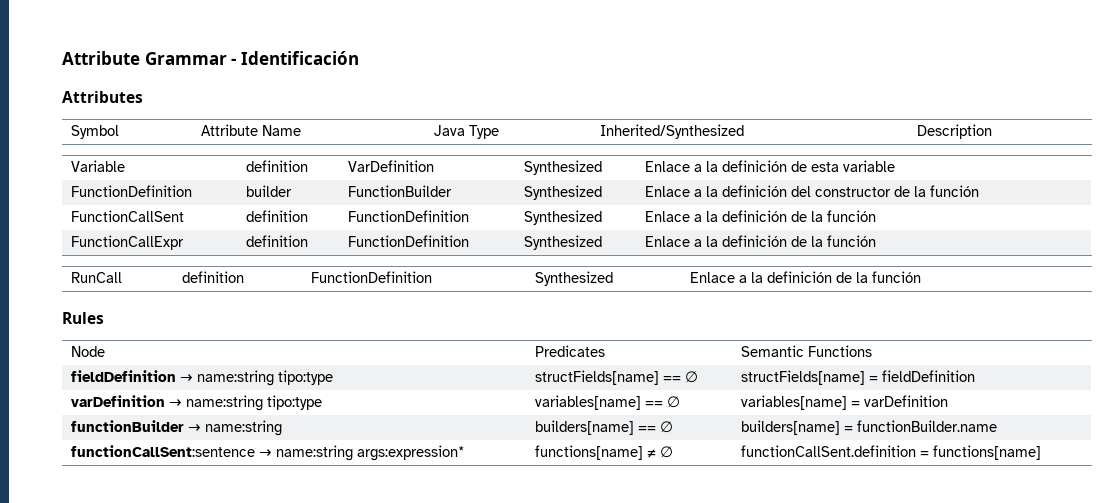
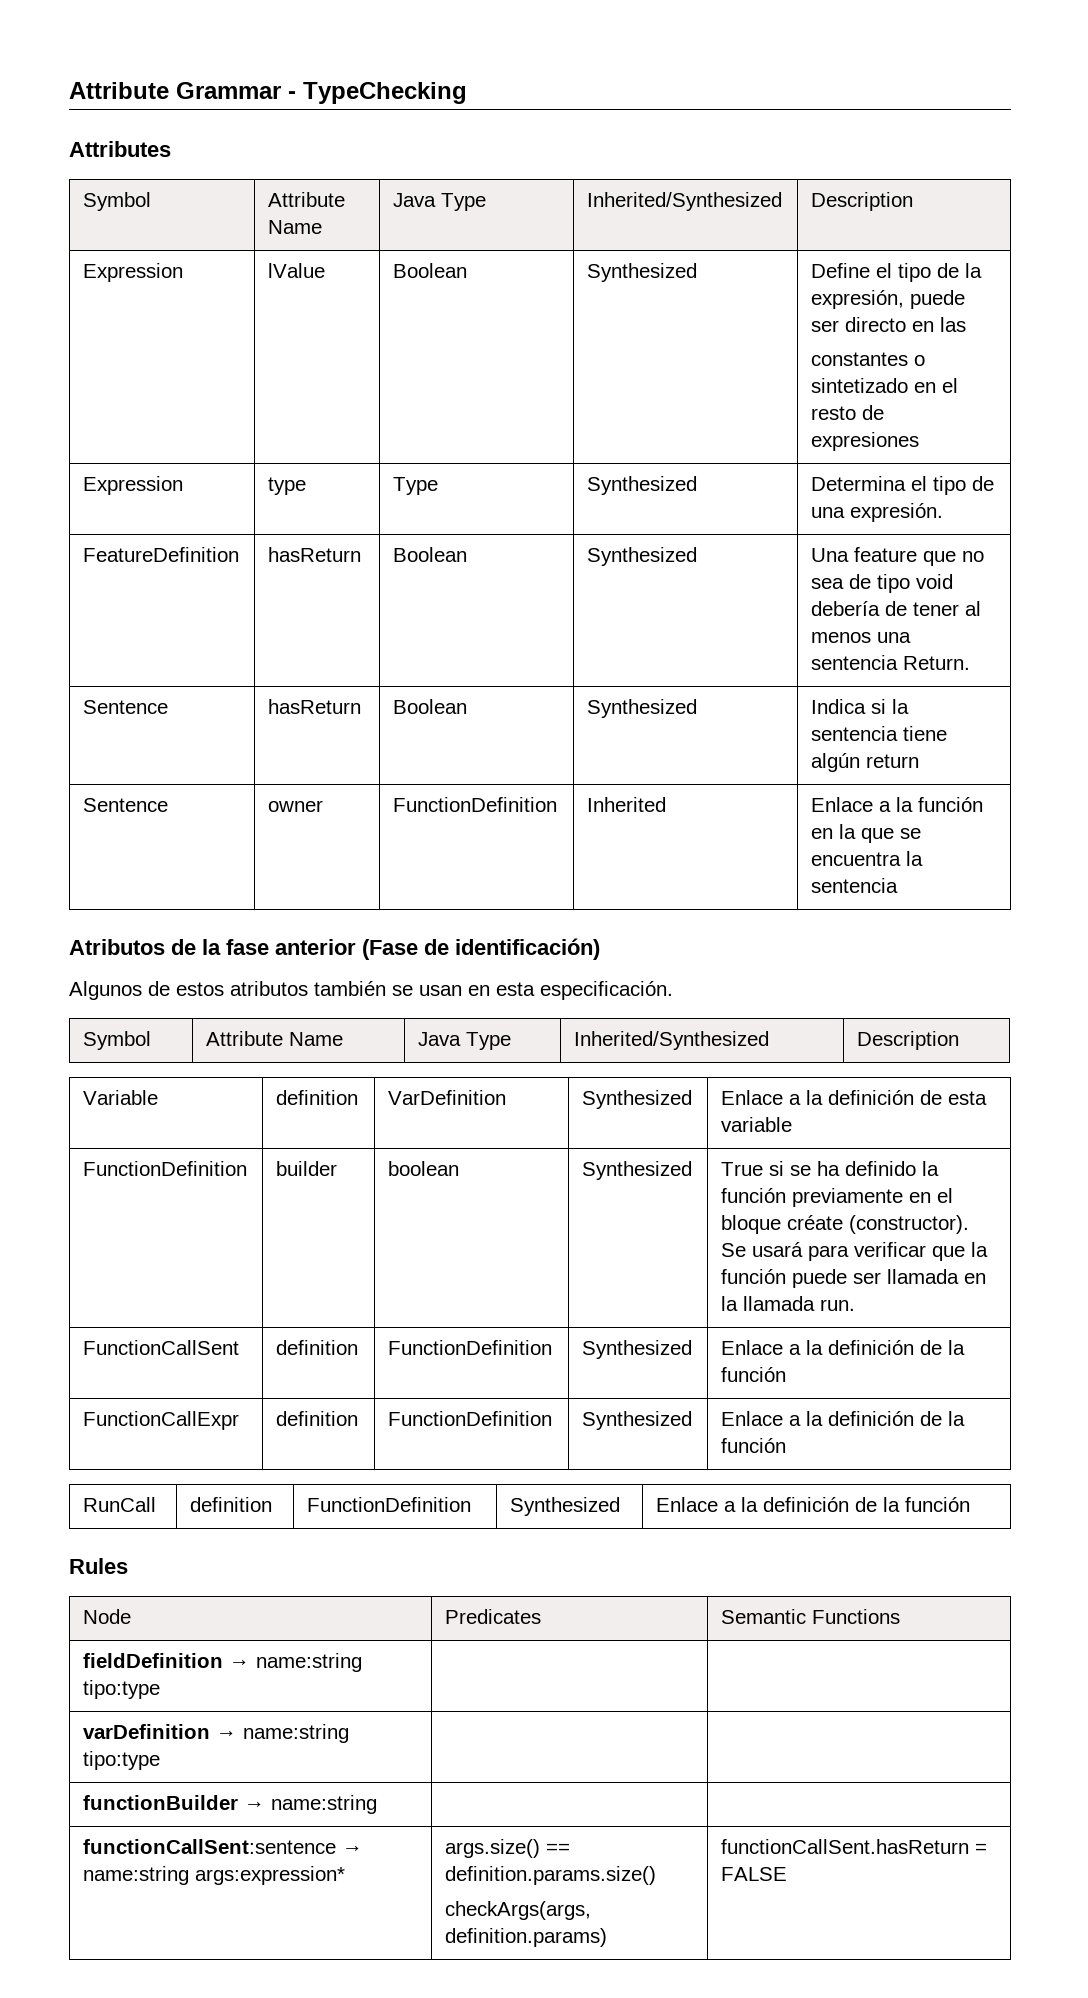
[240,51,359,65] Identificación -> [303,82,467,104] TypeChecking
(992, 131) none -> [83,263,184,282] [268,263,326,278] [393,263,468,278] [587,263,698,282] [811,263,983,282] [811,290,966,309] [811,317,967,332] [811,352,926,366] [811,378,959,393] [811,405,885,420] [811,432,920,451] [83,476,184,495] [268,477,307,495] [393,477,439,495] [587,476,698,495] [811,476,995,495] [811,503,944,522] [83,547,240,562] [268,547,362,562] [393,547,468,562] [587,547,698,566] [811,547,985,566] [811,574,954,593] [811,601,982,616] [811,632,912,643] [811,655,971,670] [83,700,169,714] [268,699,362,714] [393,699,468,714] [587,699,698,718] [811,699,910,714] [811,726,948,741] [811,753,920,772] [83,798,169,812] [268,800,324,812] [393,797,558,812] [587,797,667,812] [811,797,984,812] [811,824,922,843] [811,851,924,866] [811,878,899,893] [69,938,600,960] [69,981,673,1000] [83,1031,152,1050] [206,1031,344,1046] [418,1032,512,1050] [574,1031,770,1050] [857,1031,960,1050] // Expression | lValue | Boolean | Synthesized | Define el tipo de la expresión, puede ser directo en las // constantes o sintetizado en el resto de expresiones // Expression | type | Type | Synthesized | Determina el tipo de una expresión. // FeatureDefinition | hasReturn | Boolean | Synthesized | Una feature que no sea de tipo void debería de tener al menos una sentencia Return. // Sentence | hasReturn | Boolean | Synthesized | Indica si la sentencia tiene algún return // Sentence | owner | FunctionDefinition | Inherited | Enlace a la función en la que se encuentra la sentencia // Atributos de la fase anterior (Fase de identificación) // Algunos de estos atributos también se usan en esta especificación. // Symbol | Attribute Name | Java Type | Inherited/Synthesized | Description
[347,185,452,197] [523,185,602,200] [644,185,979,197] FunctionBuilder | Synthesized | Enlace a la definición del constructor de la función -> [388,1161,460,1176] [582,1161,693,1180] [721,1161,940,1176] [721,1188,954,1207] [721,1215,970,1234] [721,1242,989,1261] [721,1269,987,1288] [721,1296,856,1311] boolean | Synthesized | True si se ha definido la función previamente en el bloque créate (constructor). Se usará para verificar que la función puede ser llamada en la llamada run.
[534,370,698,385] [740,370,975,385] [70,395,322,411] [534,395,680,410] [740,395,948,410] [70,420,282,436] [534,420,673,435] [740,420,997,435] [70,445,465,461] [534,445,673,460] [740,445,1041,460] structFields[name] == ∅ | structFields[name] = fieldDefinition // varDefinition → name:string tipo:type | variables[name] == ∅ | variables[name] = varDefinition // functionBuilder → name:string | builders[name] == ∅ | builders[name] = functionBuilder.name // functionCallSent:sentence → name:string args:expression* | functions[name] ≠ ∅ | functionCallSent.definition = functions[name] -> [83,1724,350,1743] [83,1751,161,1770] [83,1795,378,1814] [83,1839,364,1854] [83,1866,346,1885] [445,1839,571,1858] [445,1866,657,1885] [445,1901,592,1920] [445,1928,608,1947] [721,1839,988,1854] [721,1867,788,1881] | // varDefinition → name:string tipo:type | | // functionBuilder → name:string | | // functionCallSent:sentence → name:string args:expression* | args.size() == definition.params.size() // checkArgs(args, definition.params) | functionCallSent.hasReturn = FALSE

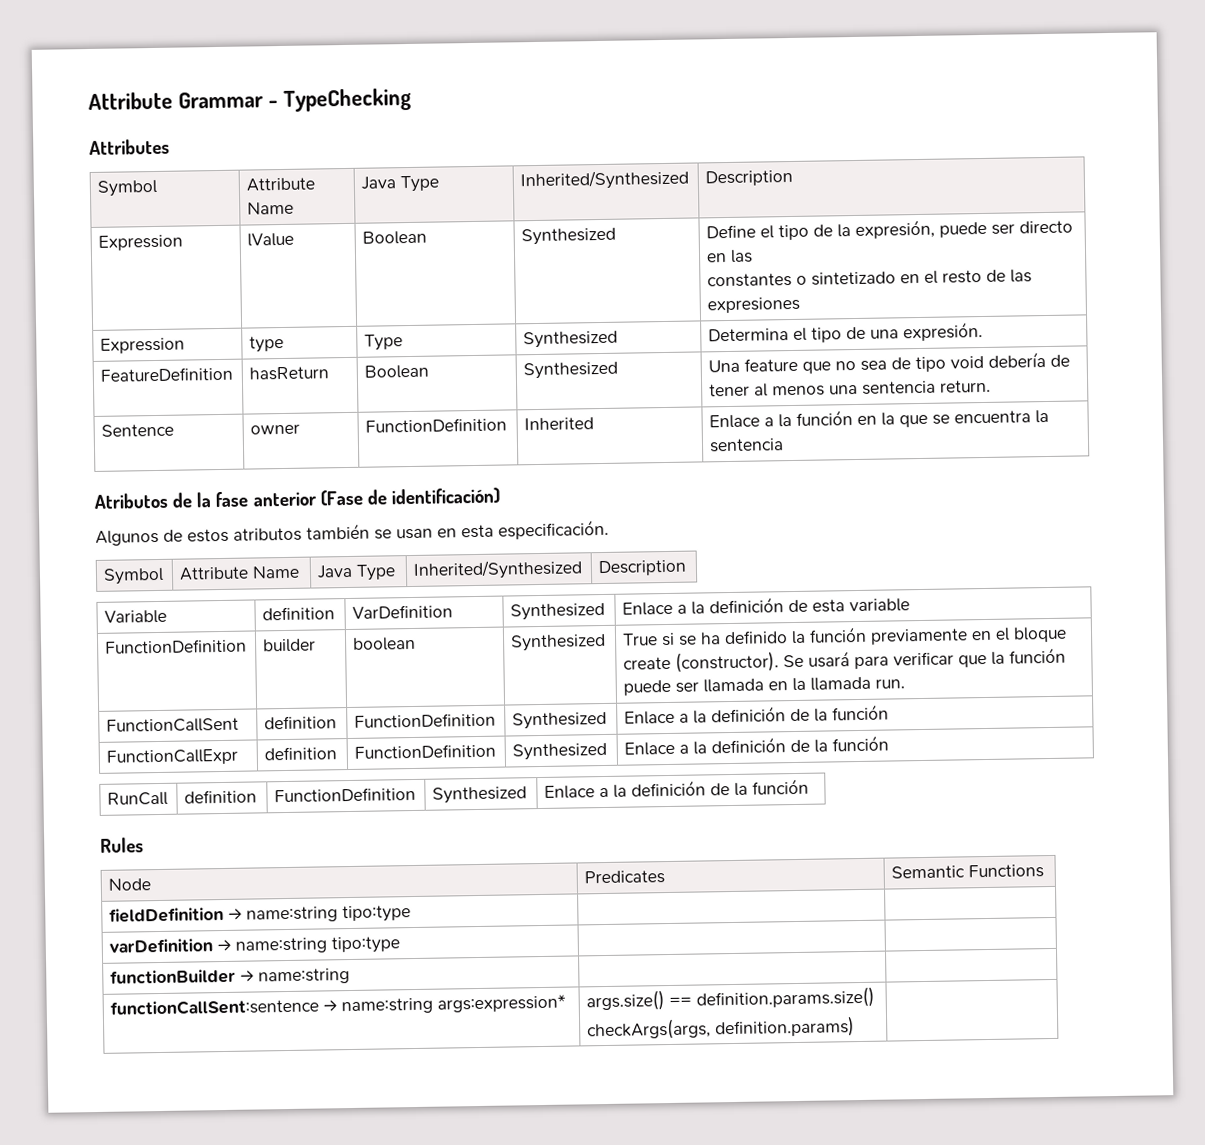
(885, 412) none -> [1010,269,1033,283] las
[903,656,971,670] [83,700,169,714] [268,699,362,714] [393,699,468,714] [587,699,698,718] [811,699,910,714] [811,726,948,741] [811,753,920,772] Return. // Sentence | hasReturn | Boolean | Synthesized | Indica si la sentencia tiene algún return -> [940,379,992,393] return.
[787,1215,844,1230] créate -> [623,656,672,670] create
[721,1839,988,1854] [721,1867,788,1881] functionCallSent.hasReturn = FALSE -> (856, 1027) none

